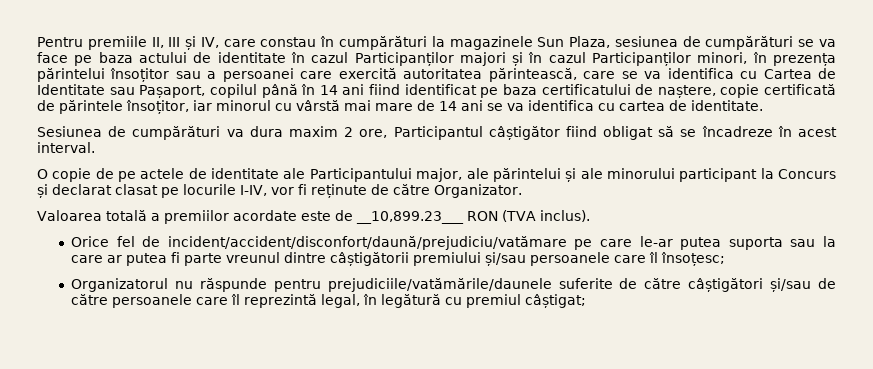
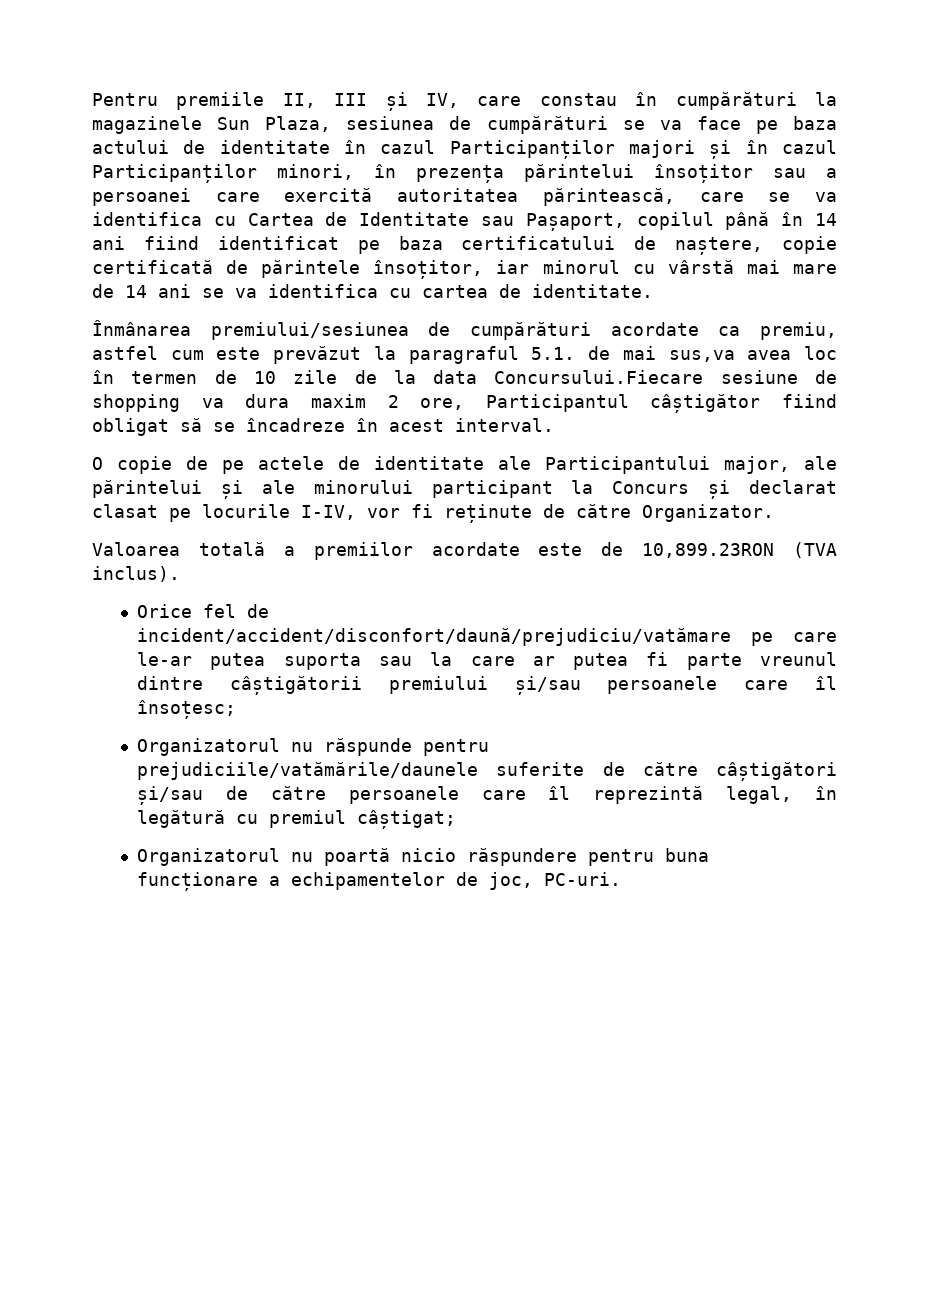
[37,126,221,140] Sesiunea de cumpărături -> [92,320,837,340] [92,346,838,364] [92,370,837,384] [92,394,180,412] Înmânarea premiului/sesiunea de cumpărături acordate ca premiu, astfel cum este prevăzut la paragraful 5.1. de mai sus,va avea loc în termen de 10 zile de la data Concursului.Fiecare sesiune de shopping
[355,211,498,224] __10,899.23___ RON -> [642,543,775,558] 10,899.23RON
(587, 301) none -> [137,848,710,866] [137,872,622,891] // Organizatorul nu poartă nicio răspundere pentru buna funcționare a echipamentelor de joc, PC-uri.

